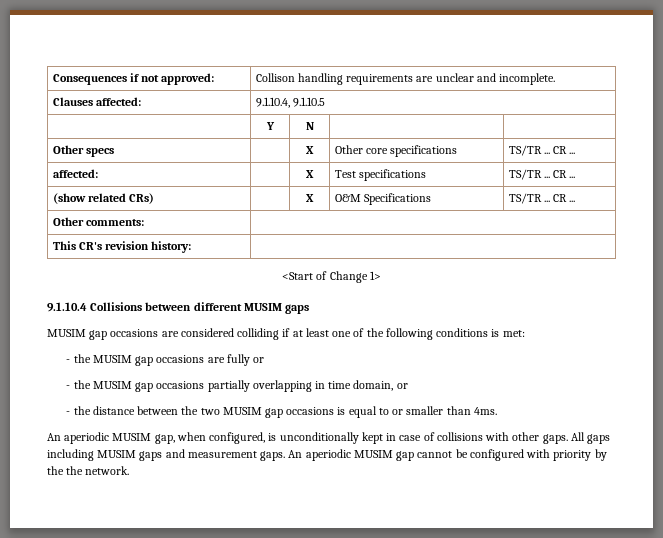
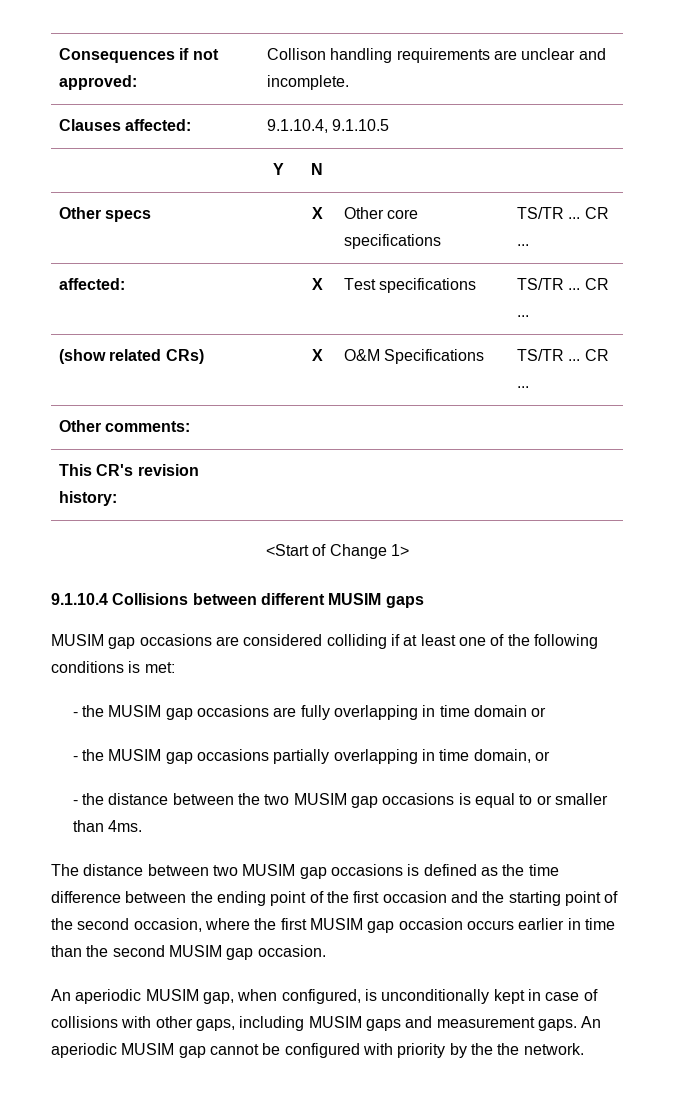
(250, 360) none -> [333,705,527,720] overlapping in time domain
(497, 411) none -> [51,864,559,879] [51,891,619,906] [51,918,615,933] [51,945,326,960] // The distance between two MUSIM gap occasions is defined as the time difference between the ending point of the first occasion and the starting point of the second occasion, where the first MUSIM gap occasion occurs earlier in time than the second MUSIM gap occasion.
[542,432,611,444] gaps. All gaps -> [195,1019,235,1031] gaps,

